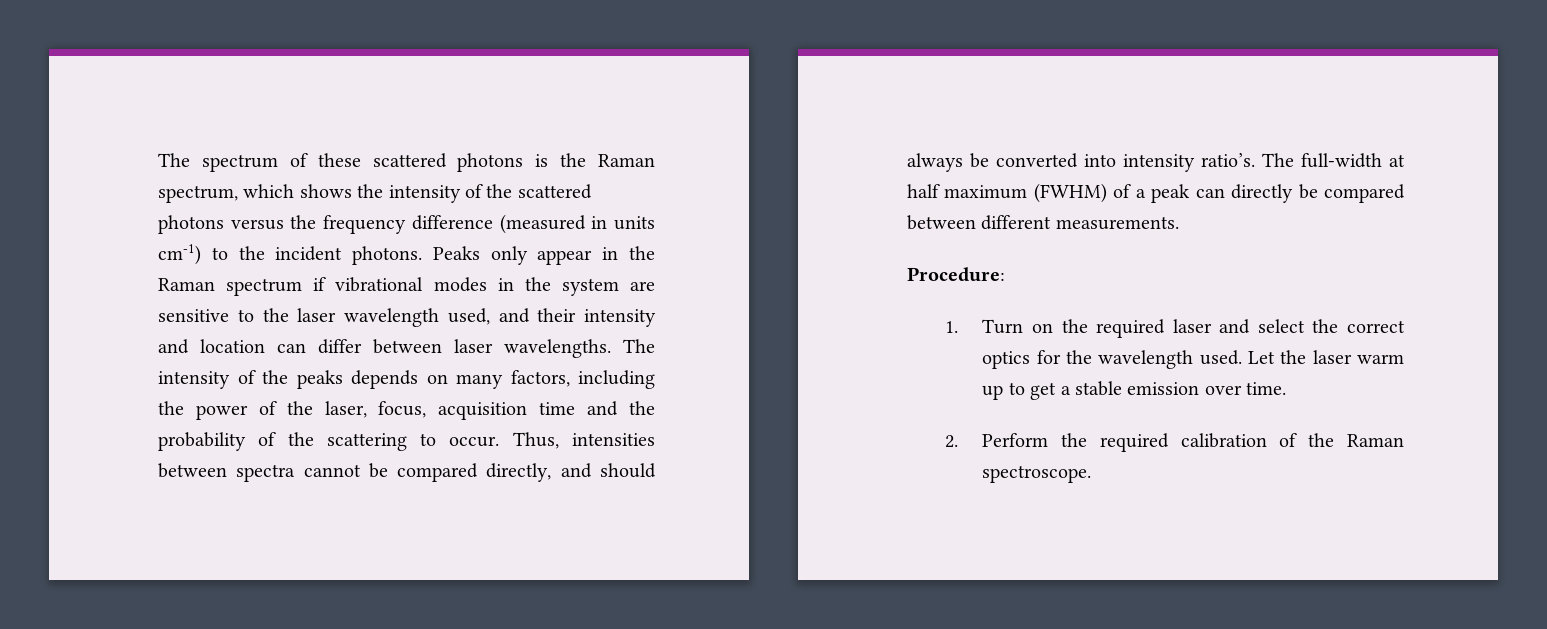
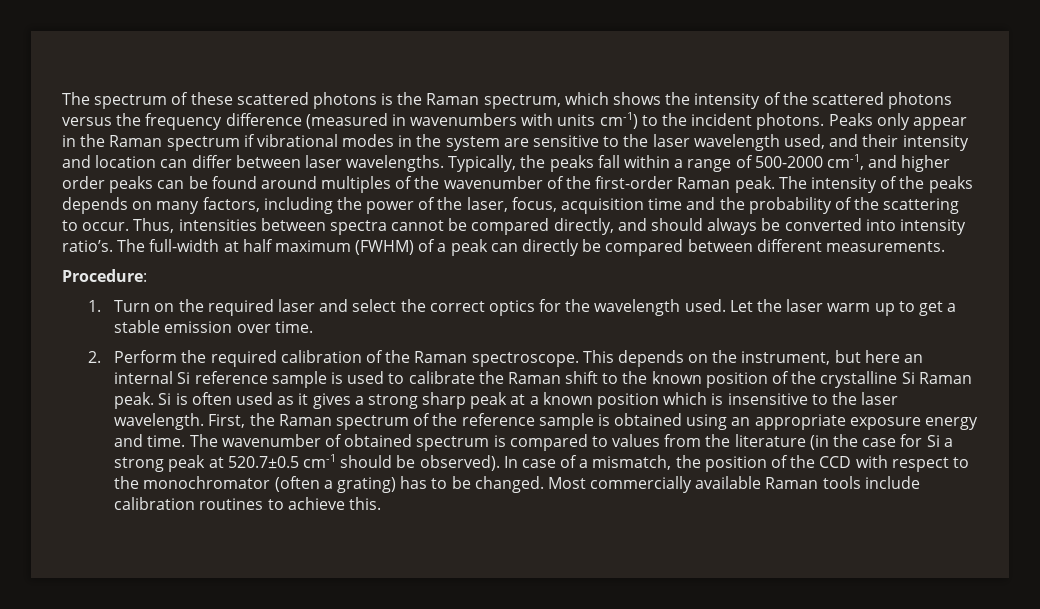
(608, 222) none -> [410,113,554,126] wavenumbers with
(611, 348) none -> [448,154,951,172] [62,176,775,193] Typically, the peaks fall within a range of 500-2000 cm-1, and higher order peaks can be found around multiples of the wavenumber of the first-order Raman peak.
(1092, 474) none -> [582,350,923,367] [114,371,972,388] [114,392,899,409] [114,413,978,430] [114,434,953,451] [114,454,969,472] [114,476,920,493] [114,497,381,510] This depends on the instrument, but here an internal Si reference sample is used to calibrate the Raman shift to the known position of the crystalline Si Raman peak. Si is often used as it gives a strong sharp peak at a known position which is insensitive to the laser wavelength. First, the Raman spectrum of the reference sample is obtained using an appropriate exposure energy and time. The wavenumber of obtained spectrum is compared to values from the literature (in the case for Si a strong peak at 520.7±0.5 cm-1 should be observed). In case of a mismatch, the position of the CCD with respect to the monochromator (often a grating) has to be changed. Most commercially available Raman tools include calibration routines to achieve this.

